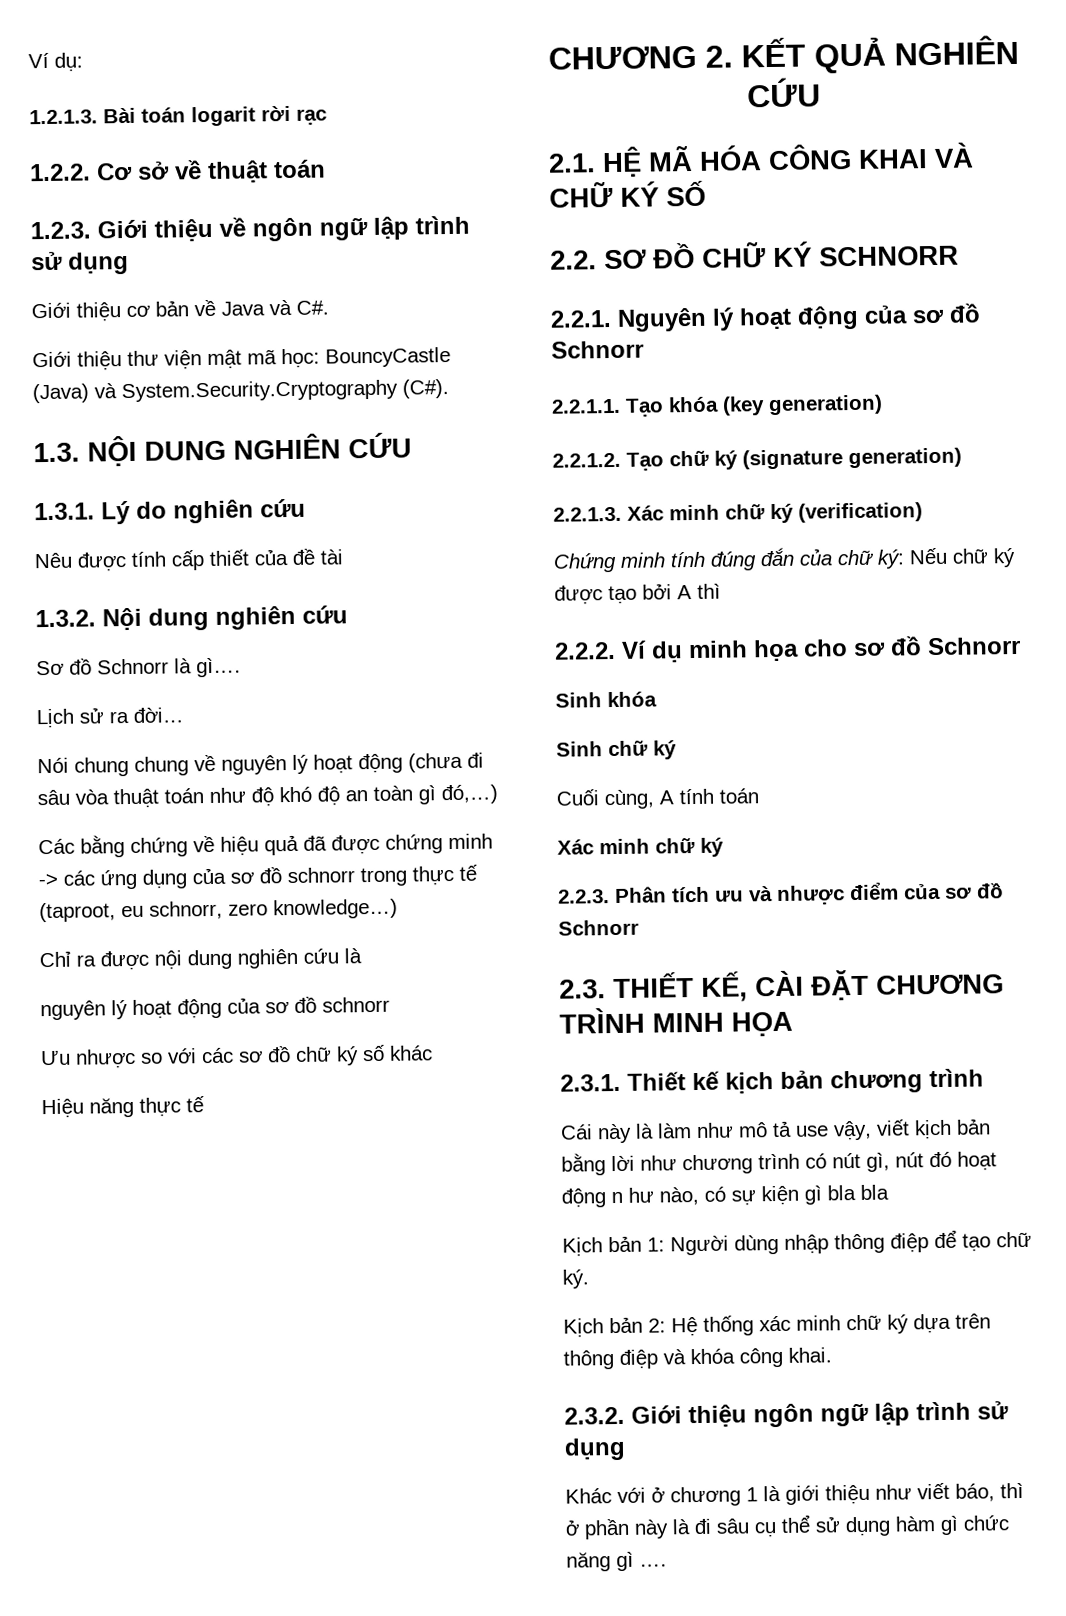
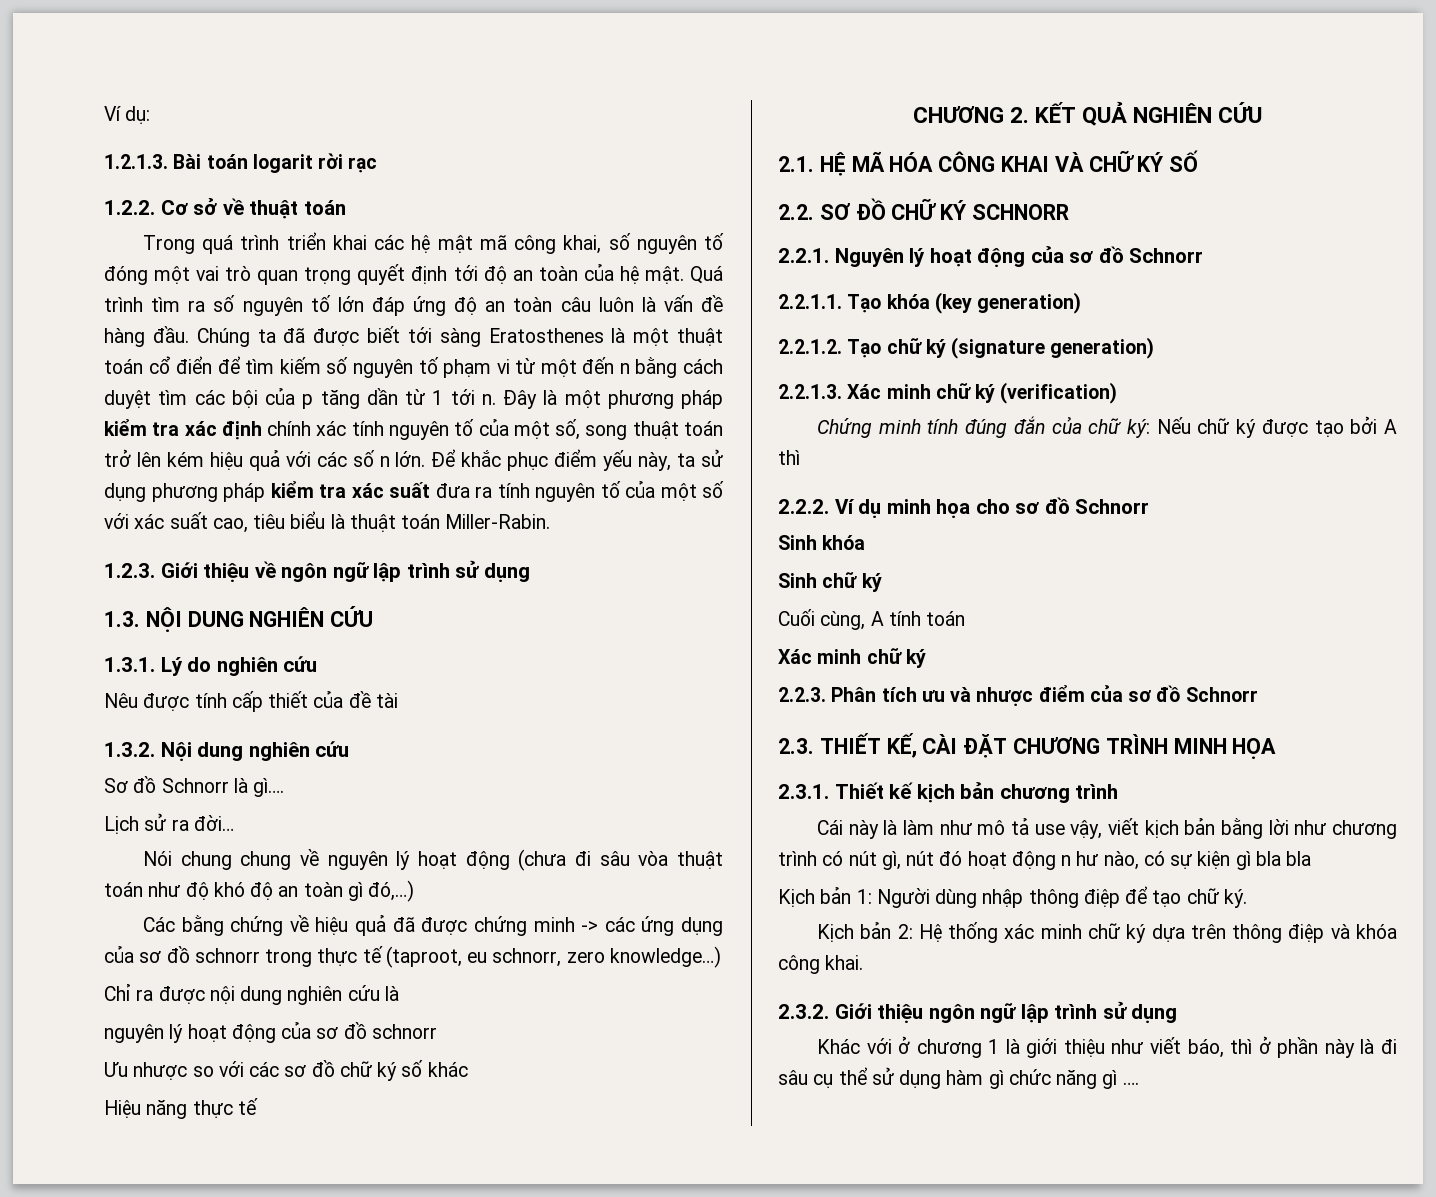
(326, 169) none -> [142,232,725,254] [104,264,724,285] [104,295,723,316] [104,326,723,347] [104,356,723,378] [104,388,723,409] [104,419,723,440] [104,449,724,471] [104,481,724,502] [104,511,551,533] // Trong quá trình triển khai các hệ mật mã công khai, số nguyên tố đóng một vai trò quan trọng quyết định tới độ an toàn của hệ mật. Quá trình tìm ra số nguyên tố lớn đáp ứng độ an toàn câu luôn là vấn đề hàng đầu. Chúng ta đã được biết tới sàng Eratosthenes là một thuật toán cổ điển để tìm kiếm số nguyên tố phạm vi từ một đến n bằng cách duyệt tìm các bội của p tăng dần từ 1 tới n. Đây là một phương pháp kiểm tra xác định chính xác tính nguyên tố của một số, song thuật toán trở lên kém hiệu quả với các số n lớn. Để khắc phục điểm yếu này, ta sử dụng phương pháp kiểm tra xác suất đưa ra tính nguyên tố của một số với xác suất cao, tiêu biểu là thuật toán Miller-Rabin.
[31,299,329,322] [32,346,451,371] [32,379,449,404] // Giới thiệu cơ bản về Java và C#. // Giới thiệu thư viện mật mã học: BouncyCastle (Java) và System.Security.Cryptography (C#). -> (530, 572) none

